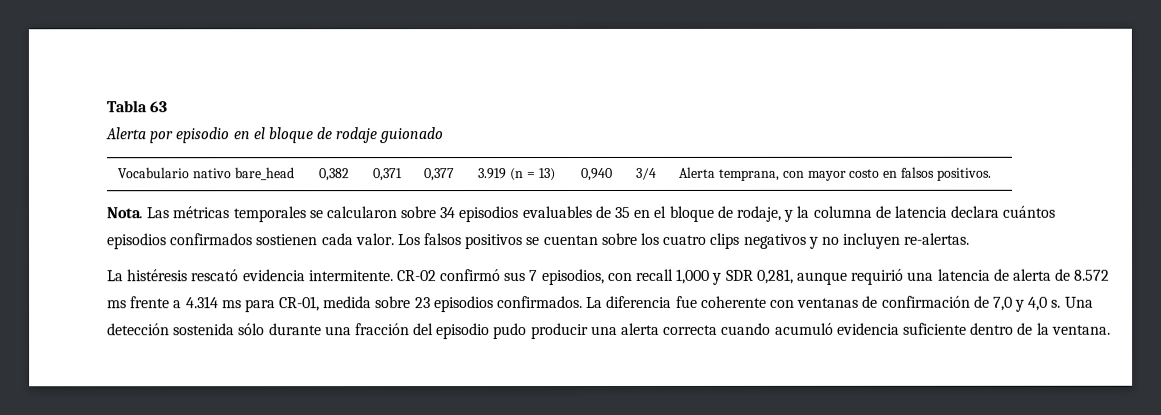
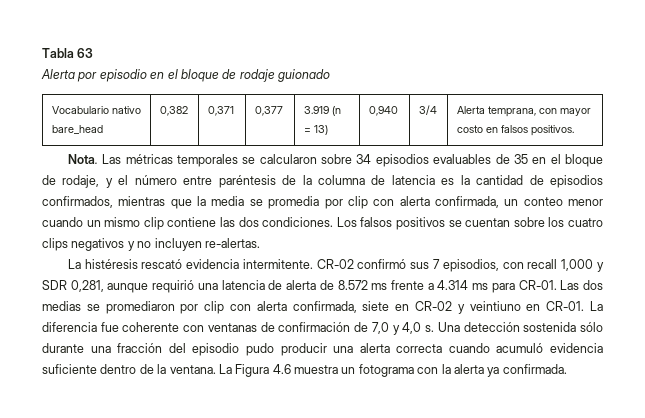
[796,205,1057,218] [107,233,395,250] la columna de latencia declara cuántos episodios confirmados sostienen cada valor. -> [118,175,603,188] [42,196,603,209] [42,217,334,230] el número entre paréntesis de la columna de latencia es la cantidad de episodios confirmados, mientras que la media se promedia por clip con alerta confirmada, un conteo menor cuando un mismo clip contiene las dos condiciones.
[279,295,584,313] CR-01, medida sobre 23 episodios confirmados. -> [518,280,603,290] [42,301,585,314] CR-01. Las dos medias se promediaron por clip con alerta confirmada, siete en CR-02 y veintiuno en CR-01.
(1111, 329) none -> [218,364,567,377] La Figura 4.6 muestra un fotograma con la alerta ya confirmada.

